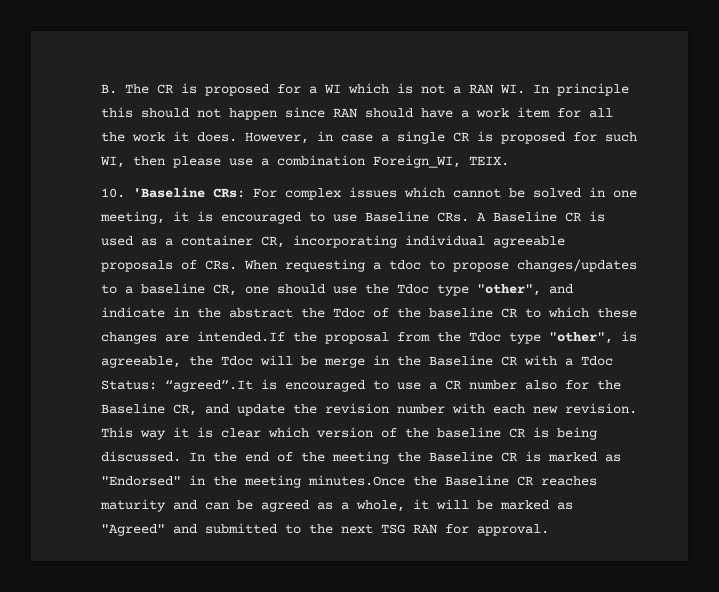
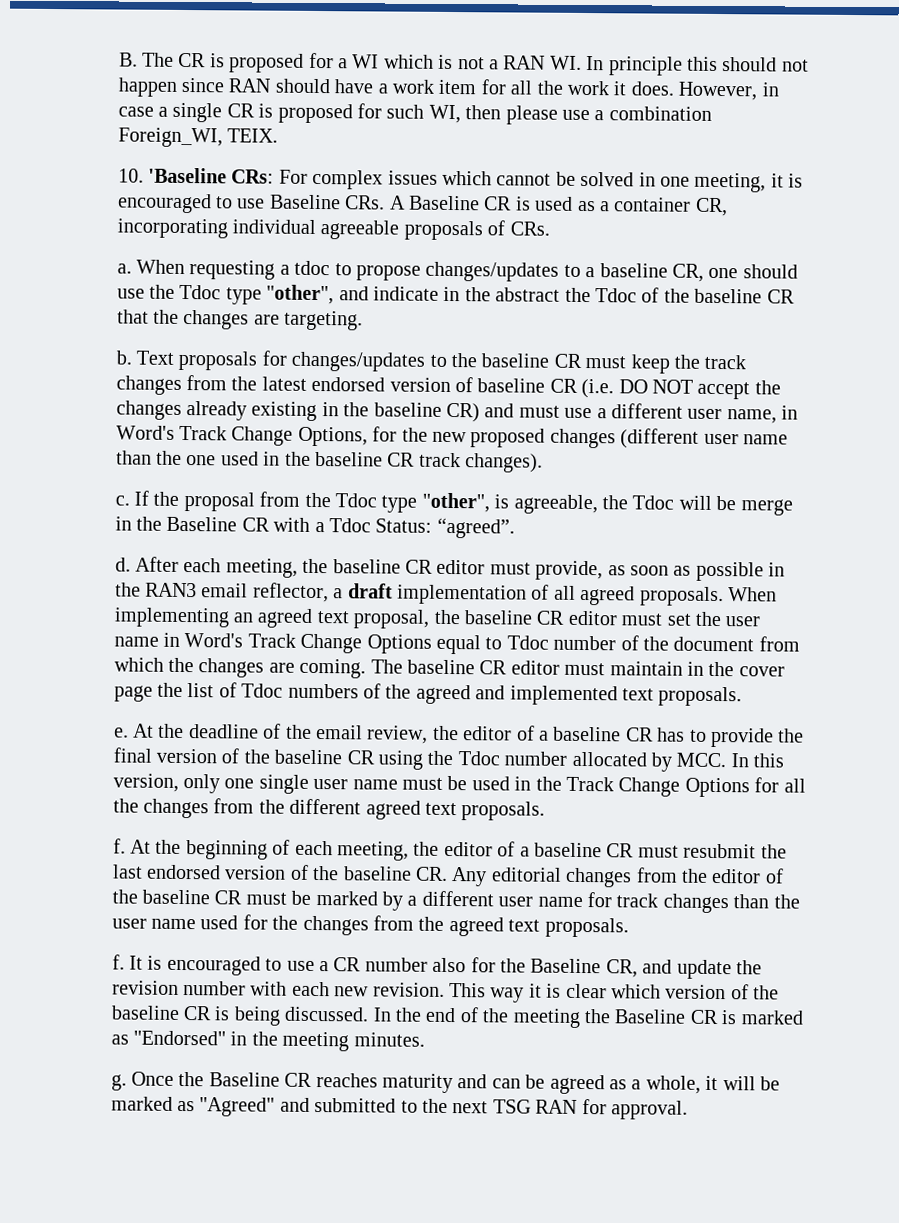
(237, 265) none -> [116,263,132,274] // a.
[524,307,637,318] [100,331,285,344] to which these changes are intended.If -> [116,309,364,331] [115,350,747,374] [115,375,781,400] [115,400,799,424] [115,425,788,449] [115,450,544,473] [114,490,149,506] that the changes are targeting. // b. Text proposals for changes/updates to the baseline CR must keep the track changes from the latest endorsed version of baseline CR (i.e. DO NOT accept the changes already existing in the baseline CR) and must use a different user name, in Word's Track Change Options, for the new proposed changes (different user name than the one used in the baseline CR track changes). // c. If
[164,380,253,392] “agreed”.It -> [436,517,515,539] [114,556,786,582] [114,582,777,607] [113,607,761,629] [113,632,800,655] [113,657,785,679] [113,682,743,707] [113,723,805,748] [112,747,785,772] [112,773,806,798] [112,798,546,821] [112,838,787,861] [111,864,784,888] [111,889,800,914] [111,914,629,938] [111,954,143,970] “agreed”. // d. After each meeting, the baseline CR editor must provide, as soon as possible in the RAN3 email reflector, a draft implementation of all agreed proposals. When implementing an agreed text proposal, the baseline CR editor must set the user name in Word's Track Change Options equal to Tdoc number of the document from which the changes are coming. The baseline CR editor must maintain in the cover page the list of Tdoc numbers of the agreed and implemented text proposals. // e. At the deadline of the email review, the editor of a baseline CR has to provide the final version of the baseline CR using the Tdoc number allocated by MCC. In this version, only one single user name must be used in the Track Change Options for all the changes from the different agreed text proposals. // f. At the beginning of each meeting, the editor of a baseline CR must resubmit the last endorsed version of the baseline CR. Any editorial changes from the editor of the baseline CR must be marked by a different user name for track changes than the user name used for the changes from the agreed text proposals. // f. It
[307,475,405,486] minutes.Once -> [353,1032,425,1047] [110,1071,174,1091] minutes. // g. Once

